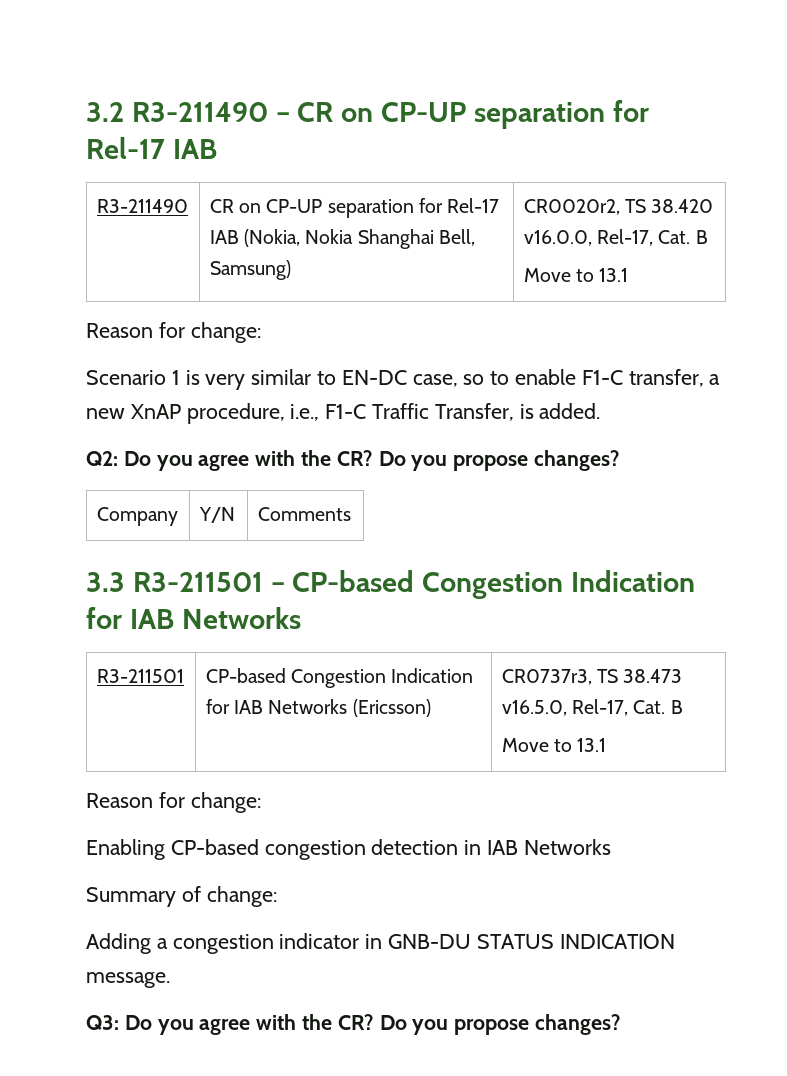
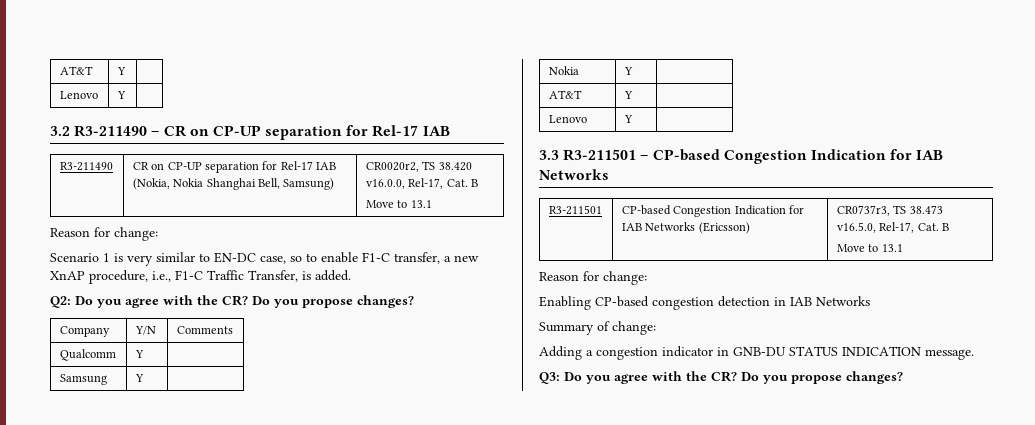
(86, 112) none -> [59,66,93,75] [116,67,126,75] [59,91,98,99] [116,91,126,99] AT&T | Y | // Lenovo | Y | //
(351, 514) none -> [59,349,116,361] [134,350,144,358] [59,374,107,385] [134,374,144,382] [548,66,579,75] [623,67,633,75] [548,90,582,99] [623,91,633,99] [548,115,587,123] [623,115,633,123] // Qualcomm | Y | // Samsung | Y | // Nokia | Y | // AT&T | Y | // Lenovo | Y |

